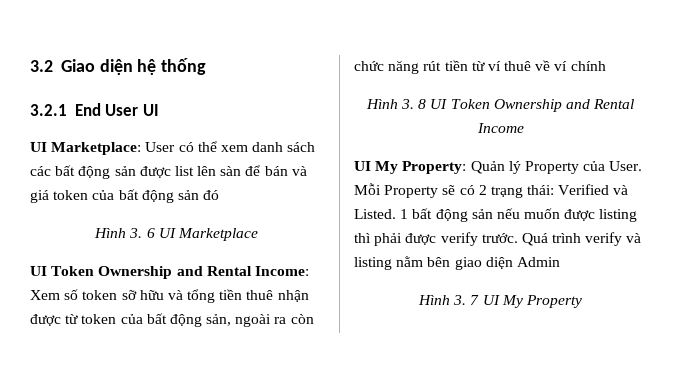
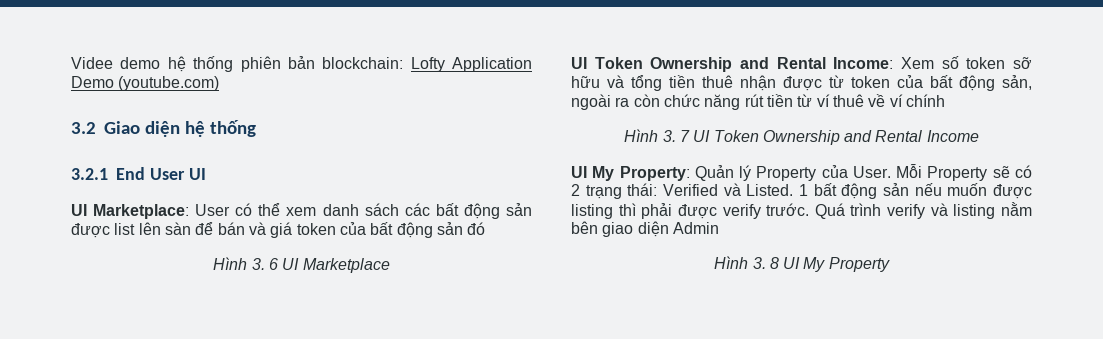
(30, 66) none -> [71,56,532,72] [71,76,220,91] Videe demo hệ thống phiên bản blockchain: Lofty Application Demo (youtube.com) //
[418,99,427,109] 8 -> [679,130,690,142] 7
[470,295,480,305] 7 -> [769,257,779,269] 8

